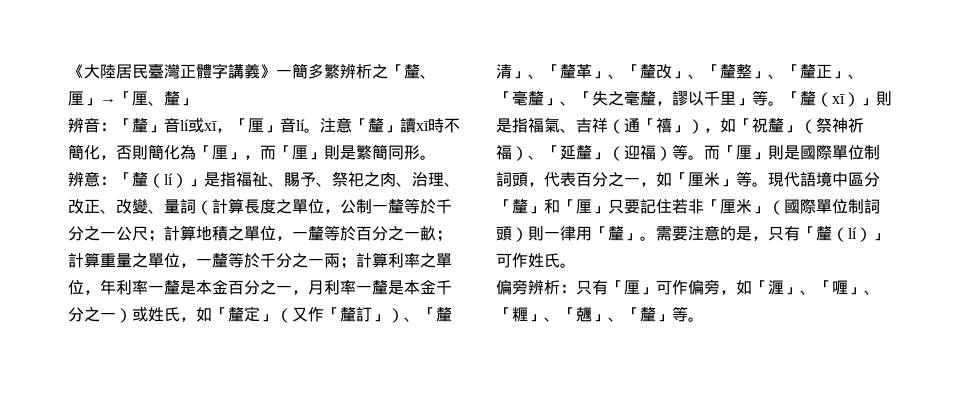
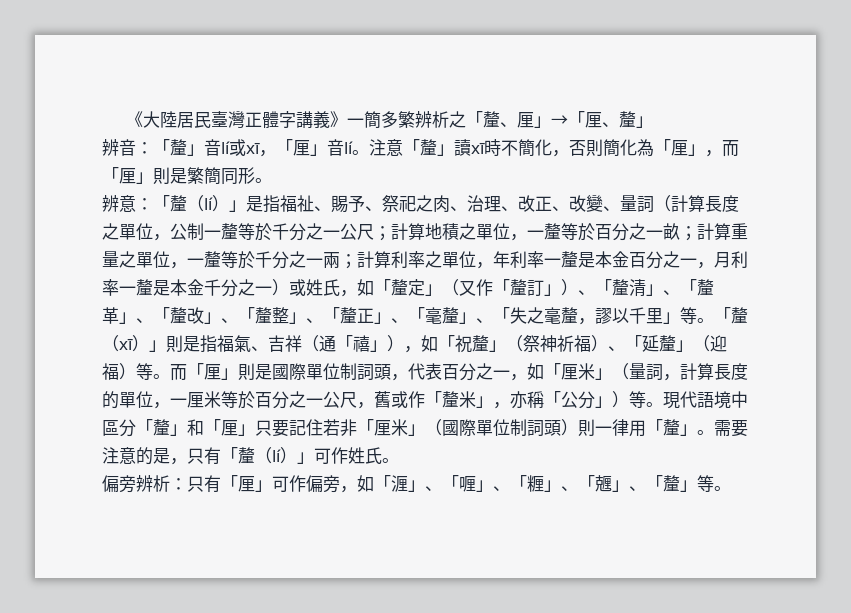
(736, 183) none -> [612,363,748,381] [102,391,629,409] （量詞，計算長度的單位，一厘米等於百分之一公尺，舊或作「釐米」，亦稱「公分」）

